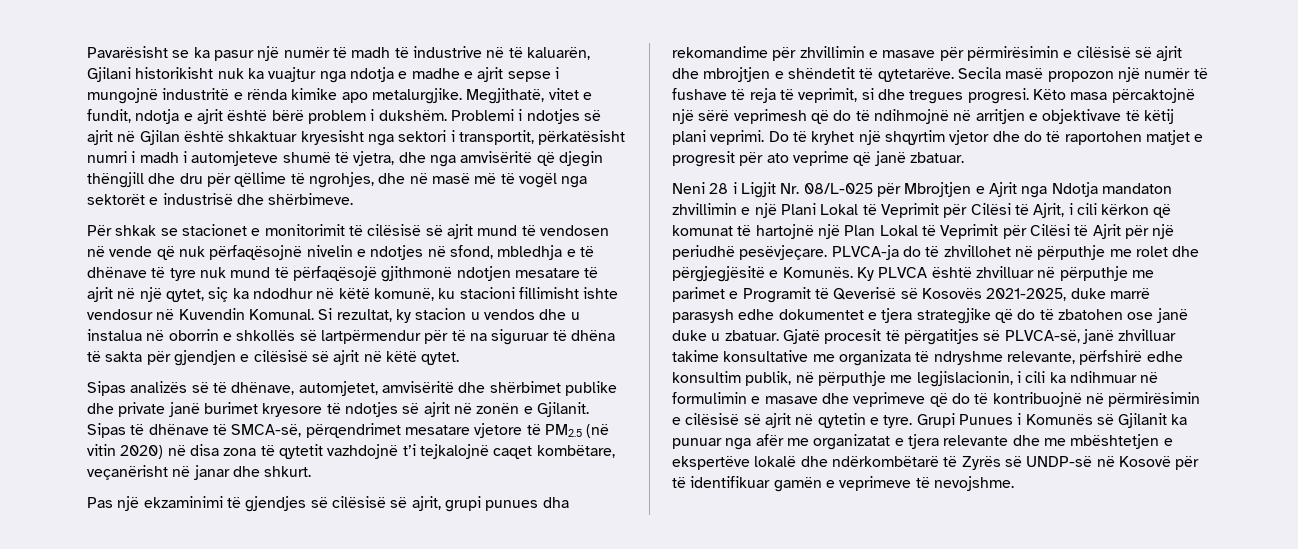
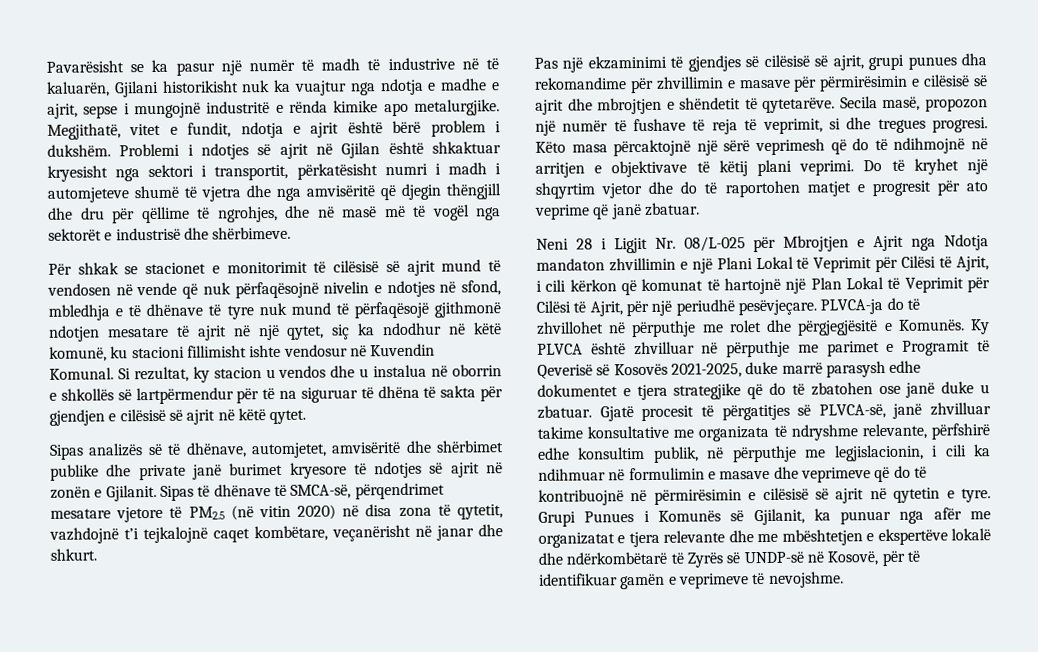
[477,67,504,82] ajrit -> [47,103,78,119] ajrit,
[353,151,395,166] vjetra, -> [201,186,241,202] vjetra
[278,444,323,459] qytetit -> [457,504,504,520] qytetit,
[1005,68,1044,79] masë -> [882,96,921,112] masë,
[1092,224,1121,239] Ajrit -> [589,301,623,317] Ajrit,
[1118,413,1168,428] Gjilanit -> [753,508,805,526] Gjilanit,
[1118,456,1171,467] Kosovë -> [827,551,879,566] Kosovë,

